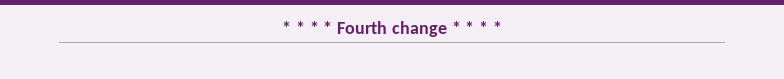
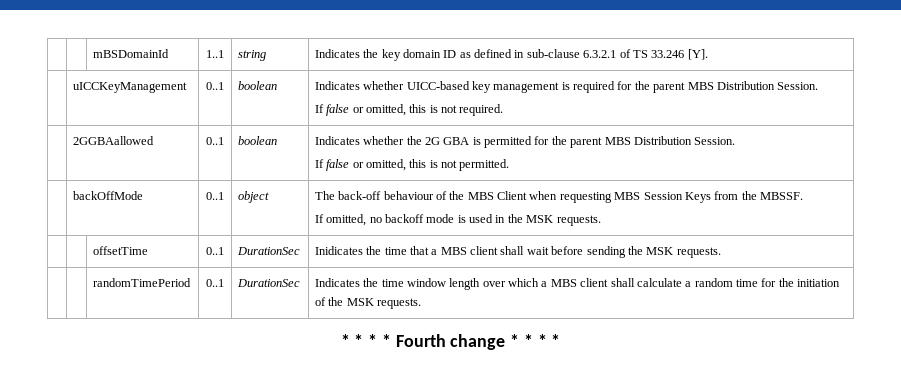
(282, 27) none -> [92,49,169,58] [206,50,224,58] [237,50,266,61] [314,49,708,61] [72,82,187,93] [206,82,224,90] [237,81,277,90] [314,81,819,93] [314,104,504,116] [72,136,154,145] [206,137,224,145] [237,136,277,145] [314,136,736,148] [314,159,510,171] [72,191,143,200] [206,192,224,200] [237,191,269,203] [314,191,804,203] [314,214,601,226] [92,246,148,255] [206,247,224,255] [236,247,300,255] [314,246,721,258] [92,278,191,287] [206,279,224,287] [236,279,300,287] [314,278,841,290] [314,297,421,309] | | mBSDomainId | 1..1 | string | Indicates the key domain ID as defined in sub-clause 6.3.2.1 of TS 33.246 [Y]. // | uICCKeyManagement | 0..1 | boolean | Indicates whether UICC-based key management is required for the parent MBS Distribution Session. // If false or omitted, this is not required. // | 2GGBAallowed | 0..1 | boolean | Indicates whether the 2G GBA is permitted for the parent MBS Distribution Session. // If false or omitted, this is not permitted. // | backOffMode | 0..1 | object | The back-off behaviour of the MBS Client when requesting MBS Session Keys from the MBSSF. // If omitted, no backoff mode is used in the MSK requests. // | | offsetTime | 0..1 | DurationSec | Inidicates the time that a MBS client shall wait before sending the MSK requests. // | | randomTimePeriod | 0..1 | DurationSec | Indicates the time window length over which a MBS client shall calculate a random time for the initiation of the MSK requests. //

